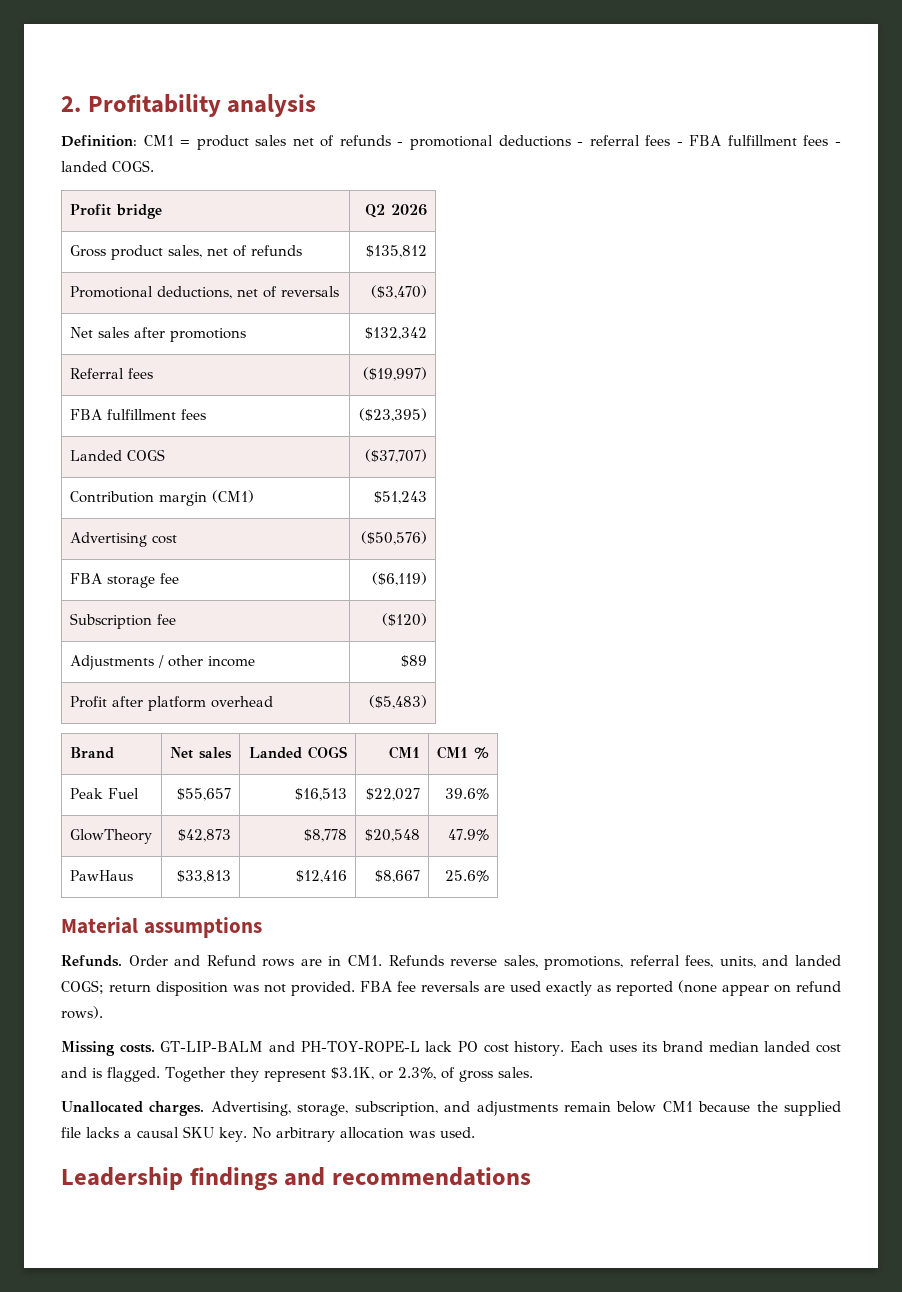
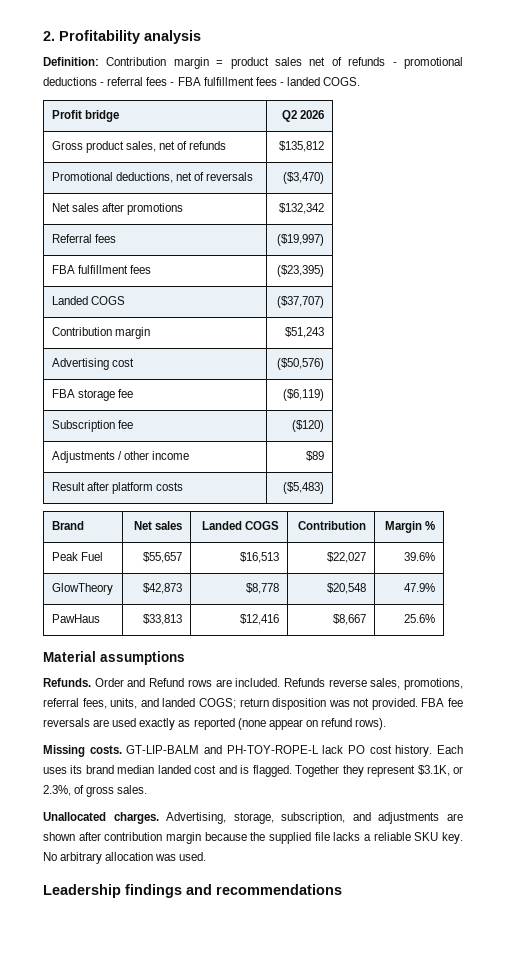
[143,135,174,146] CM1 -> [106,57,209,69] Contribution margin
[211,490,254,503] (CM1) -> (150, 333) none
[69,696,107,708] Profit -> [51,482,85,491] Result
[210,696,273,708] overhead -> [156,482,184,491] costs
[389,746,421,759] [437,746,469,759] CM1 | CM1 -> [298,521,367,530] [385,521,423,533] Contribution | Margin
[328,955,382,966] in CM1. -> [235,678,281,687] included.
[563,1101,693,1113] remain below CM1 -> [447,813,463,821] [43,832,201,844] are shown after contribution margin
[137,1127,179,1138] causal -> [373,832,411,841] reliable

